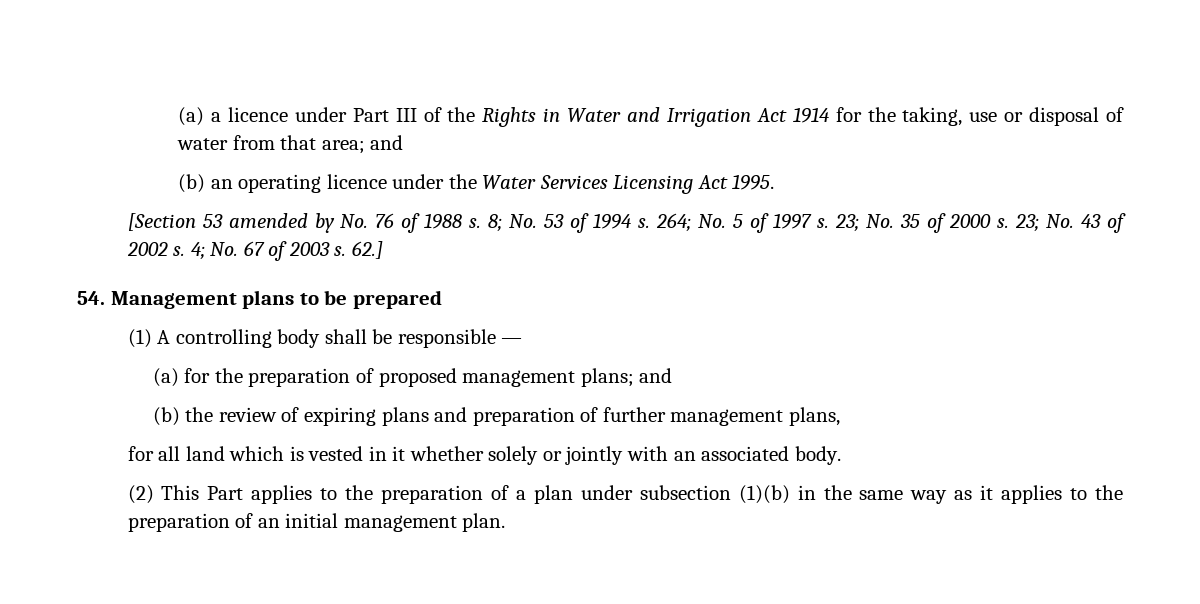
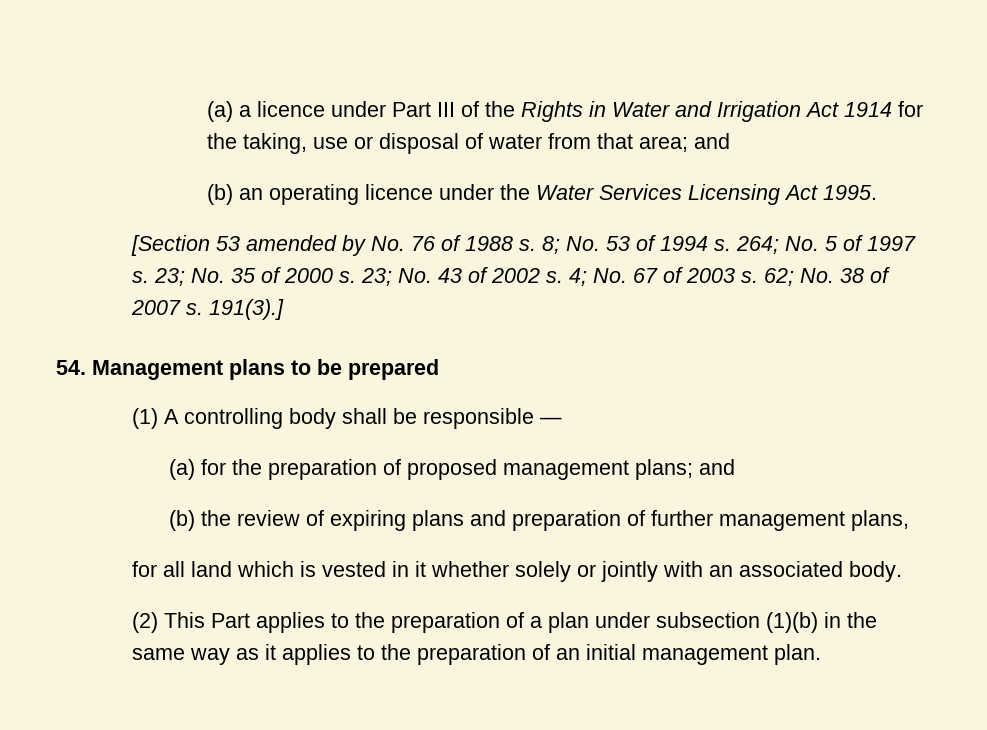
[351,241,383,259] 62.] -> [763,267,890,286] [130,299,284,320] 62; No. 38 of 2007 s. 191(3).]

